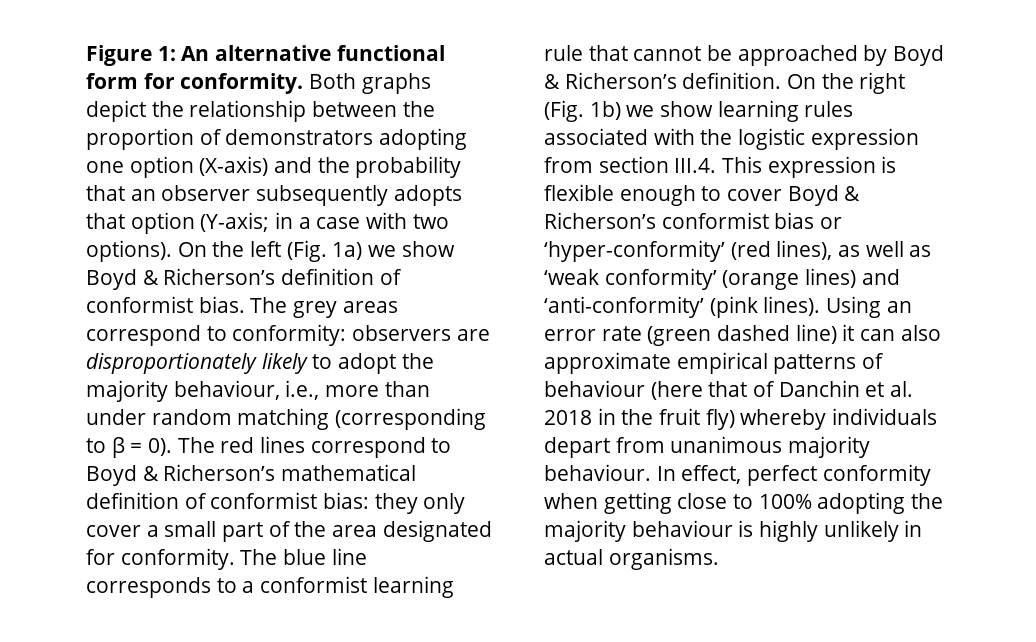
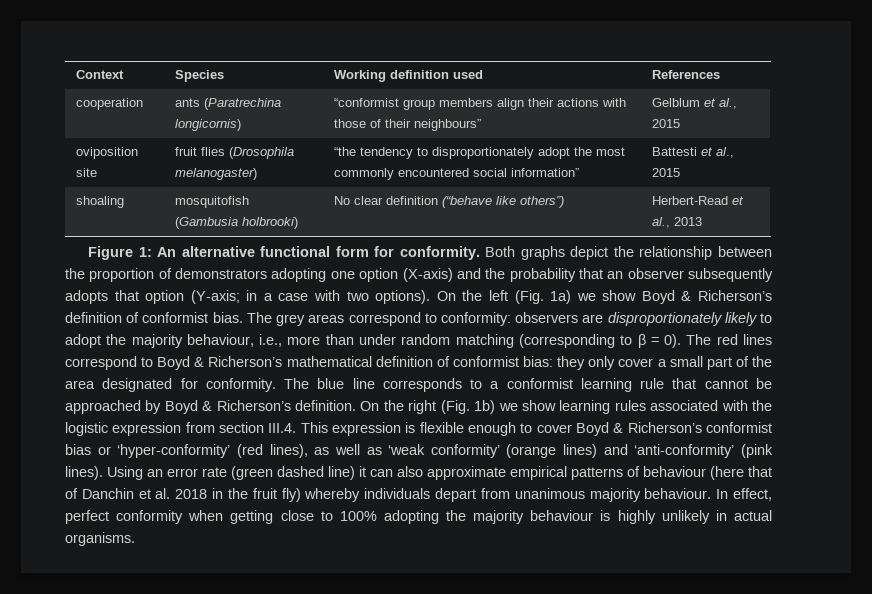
(86, 55) none -> [76,70,125,79] [175,70,225,82] [334,70,484,82] [652,70,721,79] [76,98,144,110] [175,98,282,110] [175,119,242,131] [334,98,627,110] [334,119,482,131] [652,98,738,109] [652,119,681,128] [76,147,139,159] [76,168,98,177] [175,147,295,159] [175,168,258,180] [334,147,626,159] [334,168,580,180] [652,147,735,158] [652,168,681,177] [76,196,125,208] [175,196,250,208] [175,217,299,229] [334,196,565,208] [652,196,745,205] [652,217,703,228] Context | Species | Working definition used | References // cooperation | ants (Paratrechina longicornis) | “conformist group members align their actions with those of their neighbours” | Gelblum et al., 2015 // oviposition site | fruit flies (Drosophila melanogaster) | “the tendency to disproportionately adopt the most commonly encountered social information” | Battesti et al., 2015 // shoaling | mosquitofish (Gambusia holbrooki) | No clear definition (“behave like others”) | Herbert-Read et al., 2013 //

